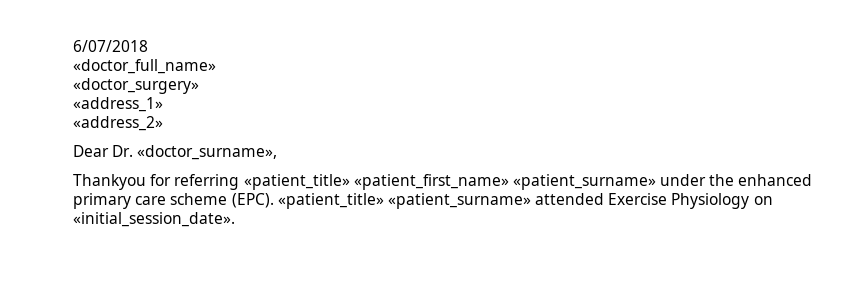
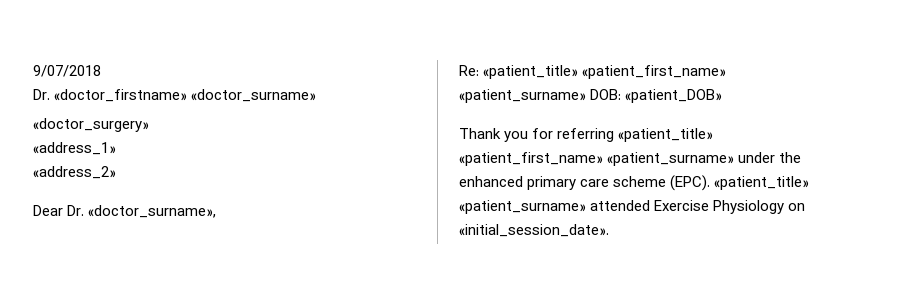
[73,40,148,52] [73,59,216,74] 6/07/2018 // «doctor_full_name» -> [33,65,101,77] [33,89,317,102] 9/07/2018 // Dr. «doctor_firstname» «doctor_surname»
[73,174,146,190] Thankyou -> [459,65,727,79] [459,89,723,103] [459,128,529,142] Re: «patient_title» «patient_first_name» «patient_surname» DOB: «patient_DOB» // Thank you

